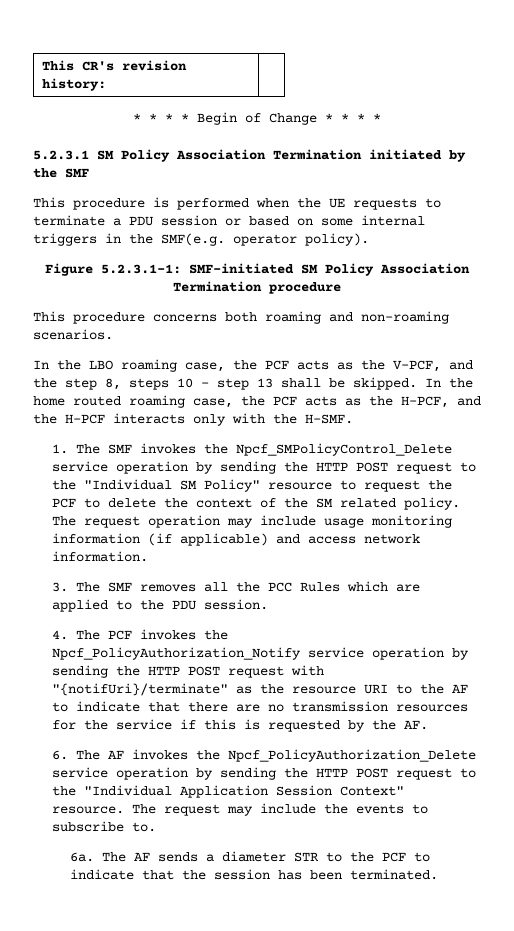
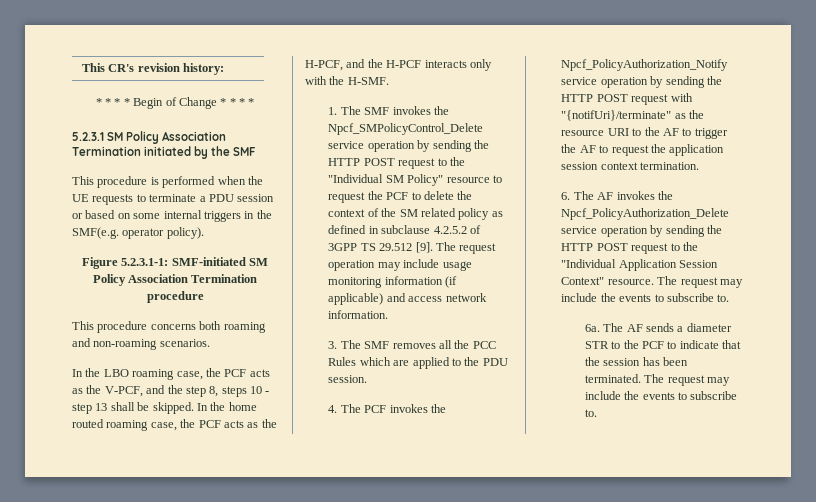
[403,497,460,510] policy. -> [458,208,503,220] [328,225,481,234] [328,242,433,253] policy as defined in subclause 4.2.5.2 of 3GPP TS 29.512 [9].
[75,701,468,712] [51,719,428,732] indicate that there are no transmission resources for the service if this is requested by the AF. -> [694,128,728,139] [561,144,725,156] [561,162,700,170] trigger the AF to request the application session context termination.
(439, 874) none -> [644,374,730,386] [584,391,738,400] [584,409,597,417] The request may include the events to subscribe to.

